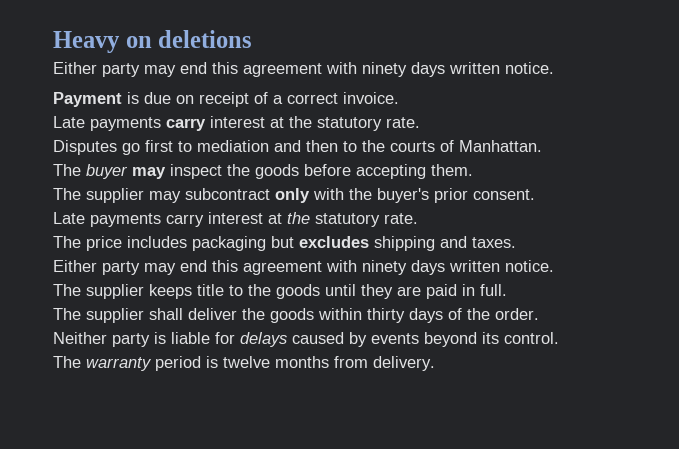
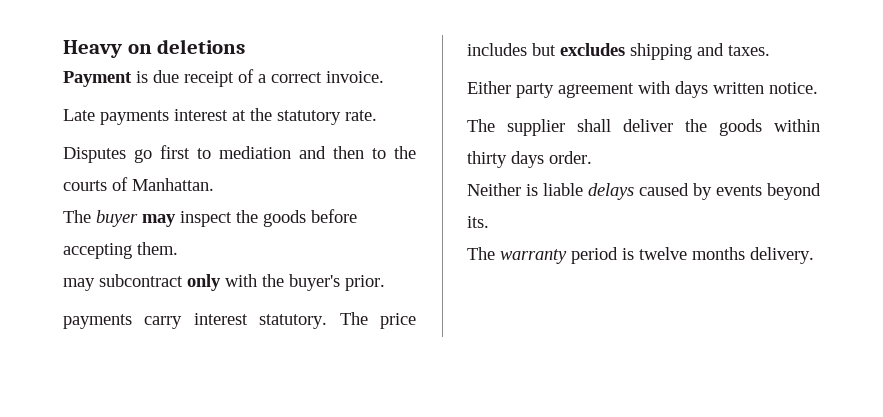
[53,62,554,77] // Either party may end this agreement with ninety days written notice. -> (246, 46) none
[176,95,194,104] on -> (179, 76) none
[166,118,206,131] carry -> (169, 117) none
[53,188,144,203] The supplier -> (178, 248) none
[434,188,535,203] [53,212,418,227] prior consent. // Late payments carry interest at the statutory rate. // -> [345,275,385,291] [63,313,328,329] prior. // payments carry interest statutory.
[192,236,266,251] packaging -> (527, 49) none
[144,260,554,275] [53,284,507,299] may end this agreement with ninety days written notice. // The supplier keeps title to the goods until they are paid in full. -> [558,81,818,98] agreement with days written notice.
[448,308,490,320] of the -> (544, 159) none
[112,333,150,347] party -> (521, 189) none
[215,332,235,344] for -> (583, 189) none
[482,332,559,344] its control. -> [467,216,489,228] its.
[334,356,368,368] from -> (745, 253) none

